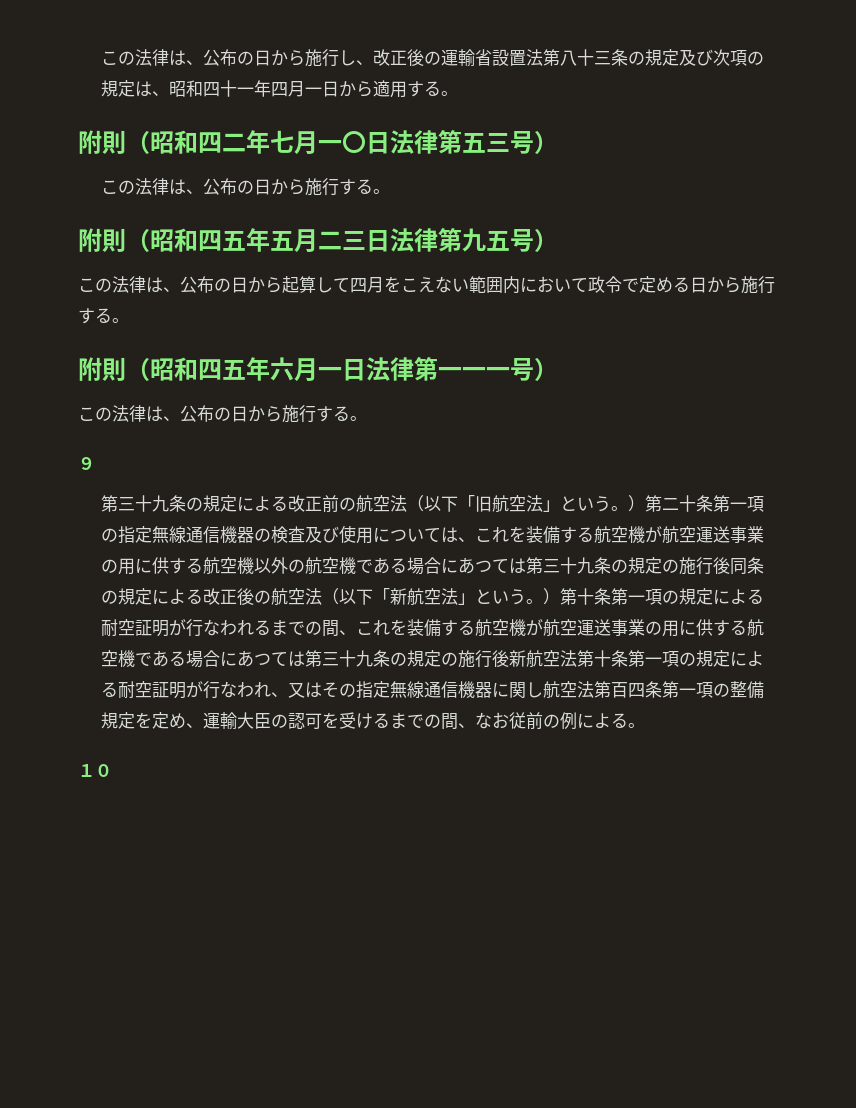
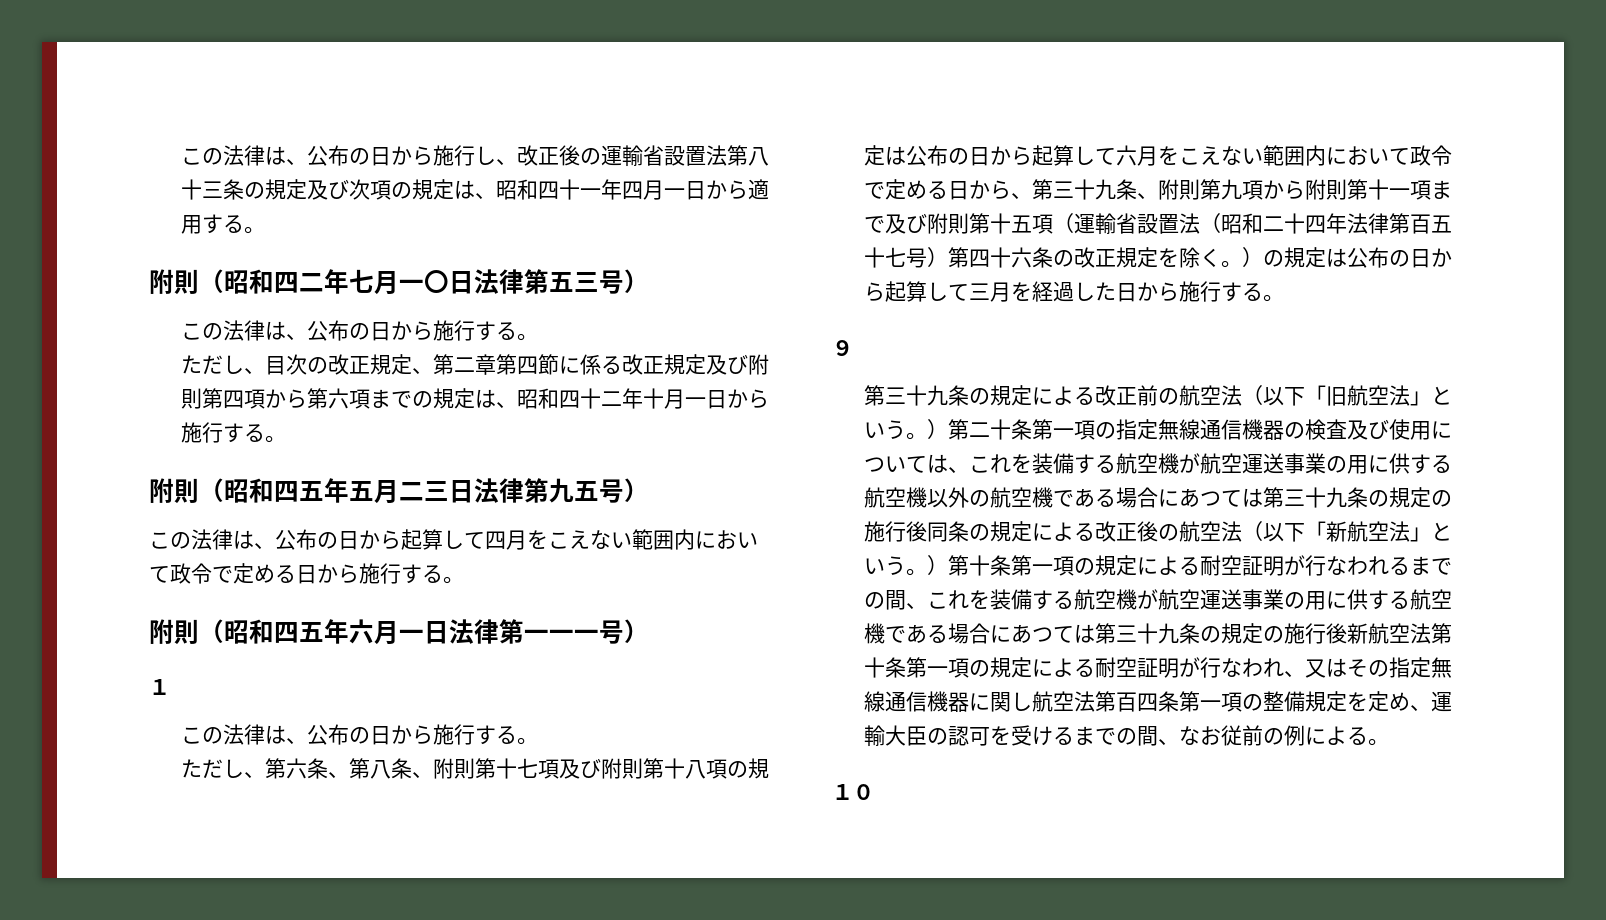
(390, 191) none -> [181,354,770,375] [181,388,770,409] [181,422,287,443] // ただし、目次の改正規定、第二章第四節に係る改正規定及び附則第四項から第六項までの規定は、昭和四十二年十月一日から施行する。
[78,405,367,423] // この法律は、公布の日から施行する。 -> [149,679,170,695] [181,724,539,745] [181,758,770,779] [864,145,1453,166] [864,179,1453,200] [864,213,1453,235] [864,247,1453,268] [864,281,1285,302] // １ // この法律は、公布の日から施行する。 // ただし、第六条、第八条、附則第十七項及び附則第十八項の規定は公布の日から起算して六月をこえない範囲内において政令で定める日から、第三十九条、附則第九項から附則第十一項まで及び附則第十五項（運輸省設置法（昭和二十四年法律第百五十七号）第四十六条の改正規定を除く。）の規定は公布の日から起算して三月を経過した日から施行する。

